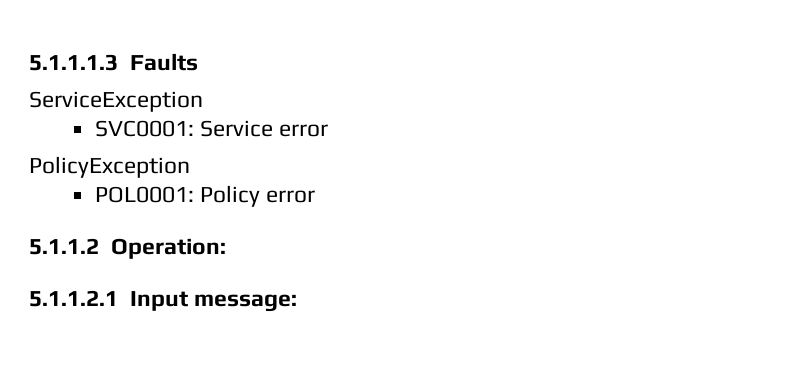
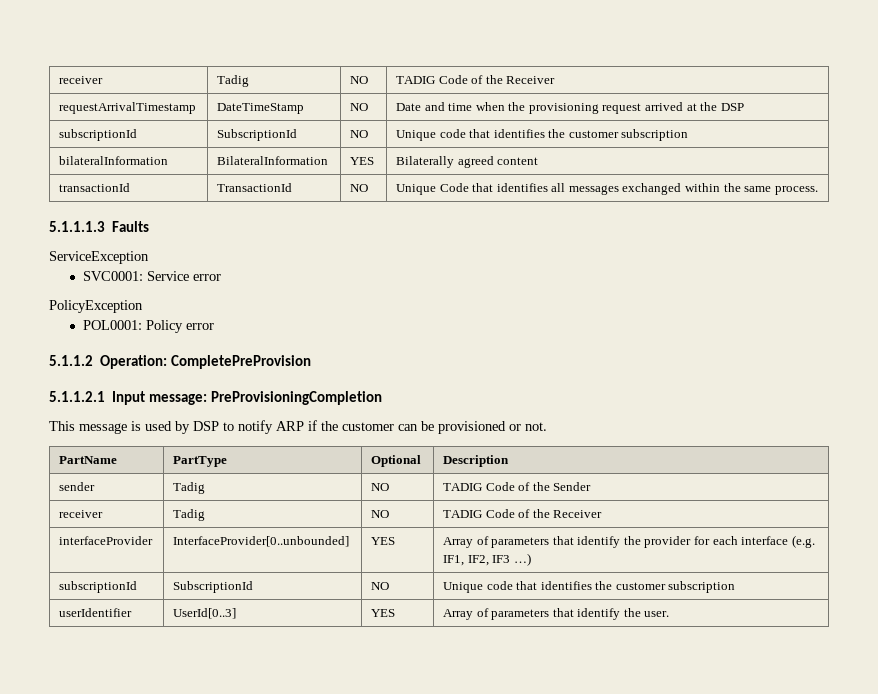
(29, 62) none -> [59,76,104,84] [217,75,250,87] [350,76,369,84] [396,75,556,84] [59,102,197,114] [217,103,305,114] [350,103,369,111] [396,102,744,114] [59,129,138,141] [217,129,298,141] [350,130,369,138] [396,129,689,141] [59,156,169,165] [217,156,329,165] [350,157,375,165] [396,156,539,168] [59,183,131,192] [217,183,293,192] [350,184,369,192] [396,183,818,195] receiver | Tadig | NO | TADIG Code of the Receiver // requestArrivalTimestamp | DateTimeStamp | NO | Date and time when the provisioning request arrived at the DSP // subscriptionId | SubscriptionId | NO | Unique code that identifies the customer subscription // bilateralInformation | BilateralInformation | YES | Bilaterally agreed content // transactionId | TransactionId | NO | Unique Code that identifies all messages exchanged within the same process. //
(226, 248) none -> [171,355,312,369] CompletePreProvision
(297, 303) none -> [211,391,383,405] [49,420,547,434] [59,456,118,464] [173,456,228,467] [371,455,422,467] [443,455,510,467] [59,482,96,491] [173,482,206,494] [371,483,390,491] [443,482,592,491] [59,510,104,518] [173,509,206,521] [371,510,390,518] [443,509,603,518] [59,536,154,545] [173,536,350,547] [371,537,396,545] [443,535,815,548] [443,553,531,566] [59,581,138,593] [173,581,254,593] [371,582,390,590] [443,581,736,593] [59,608,133,617] [173,608,237,619] [371,609,396,617] [443,608,670,620] PreProvisioningCompletion // This message is used by DSP to notify ARP if the customer can be provisioned or not. // PartName | PartType | Optional | Description // sender | Tadig | NO | TADIG Code of the Sender // receiver | Tadig | NO | TADIG Code of the Receiver // interfaceProvider | InterfaceProvider[0..unbounded] | YES | Array of parameters that identify the provider for each interface (e.g. IF1, IF2, IF3 …) // subscriptionId | SubscriptionId | NO | Unique code that identifies the customer subscription // userIdentifier | UserId[0..3] | YES | Array of parameters that identify the user.

